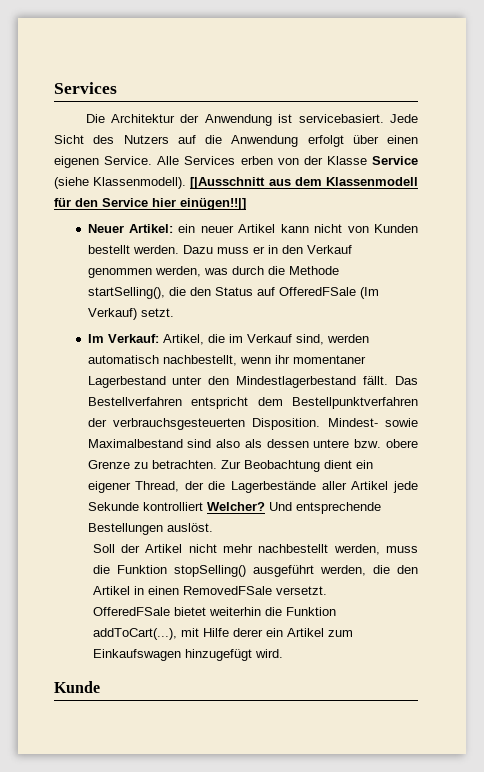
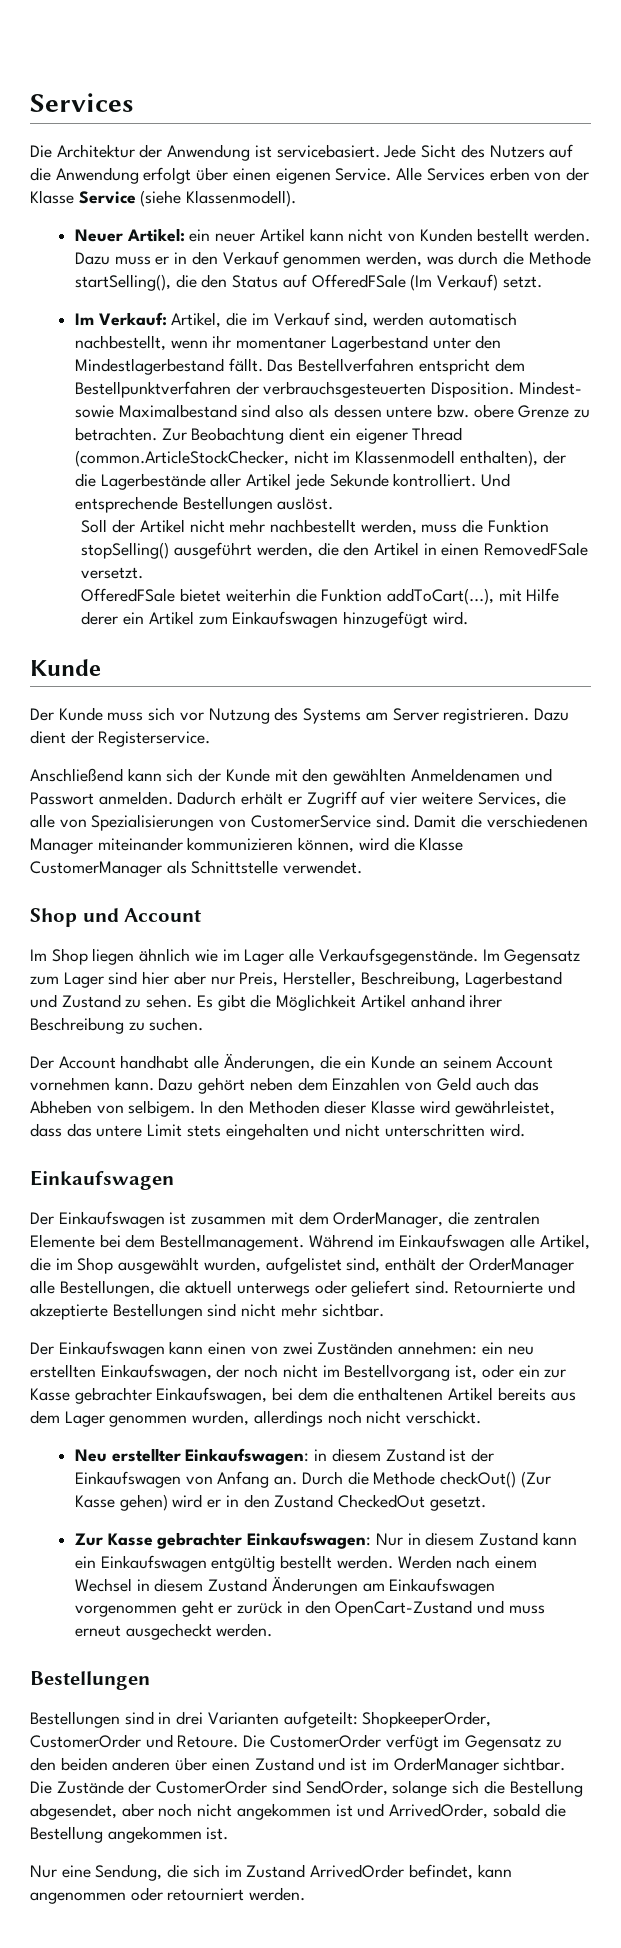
[190,177,418,189] [54,197,246,210] [|Ausschnitt aus dem Klassenmodell für den Service hier einügen!!|] -> (297, 198) none
[135,481,180,492] Thread, -> [412,427,463,441] [74,450,538,467] Thread (common.ArticleStockChecker, nicht im Klassenmodell enthalten),
[142,502,265,511] kontrolliert Welcher? -> [393,473,477,487] kontrolliert.
(100, 687) none -> [30,707,569,724] [30,730,211,747] [30,768,552,785] [30,791,567,808] [30,814,588,831] [30,837,464,854] [30,860,363,877] [30,908,202,927] [30,948,581,965] [30,971,562,988] [30,994,503,1011] [30,1017,204,1034] [30,1053,554,1072] [30,1077,540,1094] [30,1100,555,1117] [30,1123,525,1140] [30,1170,174,1190] [30,1211,540,1228] [30,1234,590,1251] [30,1257,574,1274] [30,1280,575,1297] [30,1303,384,1320] [30,1341,534,1358] [30,1364,567,1381] [30,1387,576,1404] [30,1410,482,1427] [74,1448,495,1465] [74,1471,551,1488] [74,1494,486,1511] [74,1532,577,1549] [74,1555,538,1572] [74,1576,496,1595] [74,1600,545,1617] [74,1623,273,1640] [30,1671,150,1690] [30,1711,492,1728] [30,1734,562,1751] [30,1757,566,1774] [30,1780,583,1797] [30,1803,566,1820] [30,1826,229,1843] [30,1864,512,1881] [30,1887,306,1904] // Der Kunde muss sich vor Nutzung des Systems am Server registrieren. Dazu dient der Registerservice. // Anschließend kann sich der Kunde mit den gewählten Anmeldenamen und Passwort anmelden. Dadurch erhält er Zugriff auf vier weitere Services, die alle von Spezialisierungen von CustomerService sind. Damit die verschiedenen Manager miteinander kommunizieren können, wird die Klasse CustomerManager als Schnittstelle verwendet. // Shop und Account // Im Shop liegen ähnlich wie im Lager alle Verkaufsgegenstände. Im Gegensatz zum Lager sind hier aber nur Preis, Hersteller, Beschreibung, Lagerbestand und Zustand zu sehen. Es gibt die Möglichkeit Artikel anhand ihrer Beschreibung zu suchen. // Der Account handhabt alle Änderungen, die ein Kunde an seinem Account vornehmen kann. Dazu gehört neben dem Einzahlen von Geld auch das Abheben von selbigem. In den Methoden dieser Klasse wird gewährleistet, dass das untere Limit stets eingehalten und nicht unterschritten wird. // Einkaufswagen // Der Einkaufswagen ist zusammen mit dem OrderManager, die zentralen Elemente bei dem Bestellmanagement. Während im Einkaufswagen alle Artikel, die im Shop ausgewählt wurden, aufgelistet sind, enthält der OrderManager alle Bestellungen, die aktuell unterwegs oder geliefert sind. Retournierte und akzeptierte Bestellungen sind nicht mehr sichtbar. // Der Einkaufswagen kann einen von zwei Zuständen annehmen: ein neu erstellten Einkaufswagen, der noch nicht im Bestellvorgang ist, oder ein zur Kasse gebrachter Einkaufswagen, bei dem die enthaltenen Artikel bereits aus dem Lager genommen wurden, allerdings noch nicht verschickt. // Neu erstellter Einkaufswagen: in diesem Zustand ist der Einkaufswagen von Anfang an. Durch die Methode checkOut() (Zur Kasse gehen) wird er in den Zustand CheckedOut gesetzt. // Zur Kasse gebrachter Einkaufswagen: Nur in diesem Zustand kann ein Einkaufswagen entgültig bestellt werden. Werden nach einem Wechsel in diesem Zustand Änderungen am Einkaufswagen vorgenommen geht er zurück in den OpenCart-Zustand und muss erneut ausgecheckt werden. // Bestellungen // Bestellungen sind in drei Varianten aufgeteilt: ShopkeeperOrder, CustomerOrder und Retoure. Die CustomerOrder verfügt im Gegensatz zu den beiden anderen über einen Zustand und ist im OrderManager sichtbar. Die Zustände der CustomerOrder sind SendOrder, solange sich die Bestellung abgesendet, aber noch nicht angekommen ist und ArrivedOrder, sobald die Bestellung angekommen ist. // Nur eine Sendung, die sich im Zustand ArrivedOrder befindet, kann angenommen oder retourniert werden.

